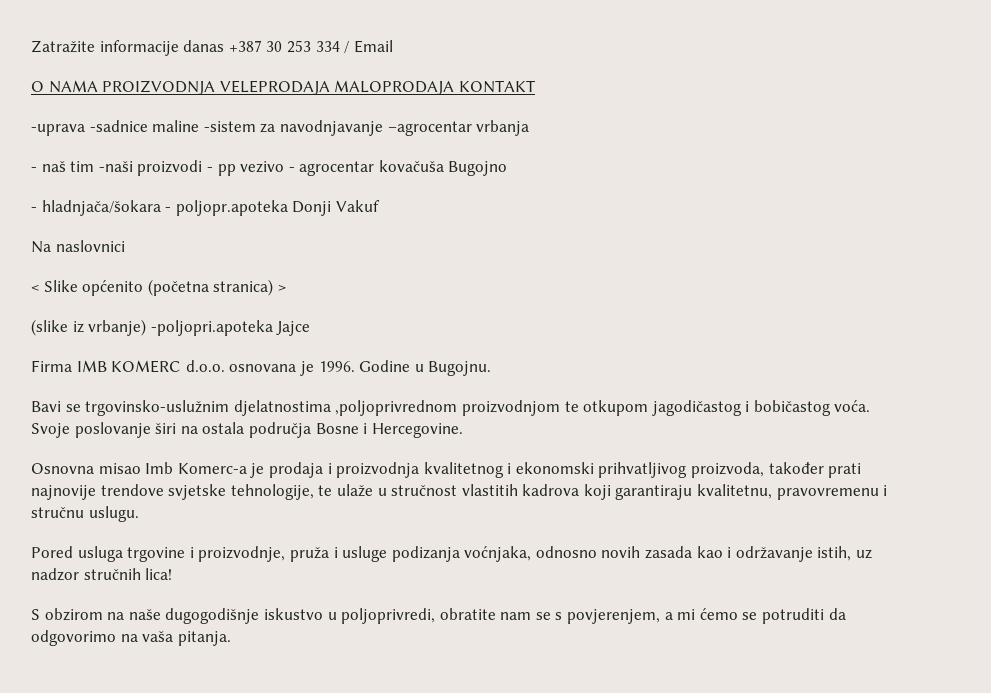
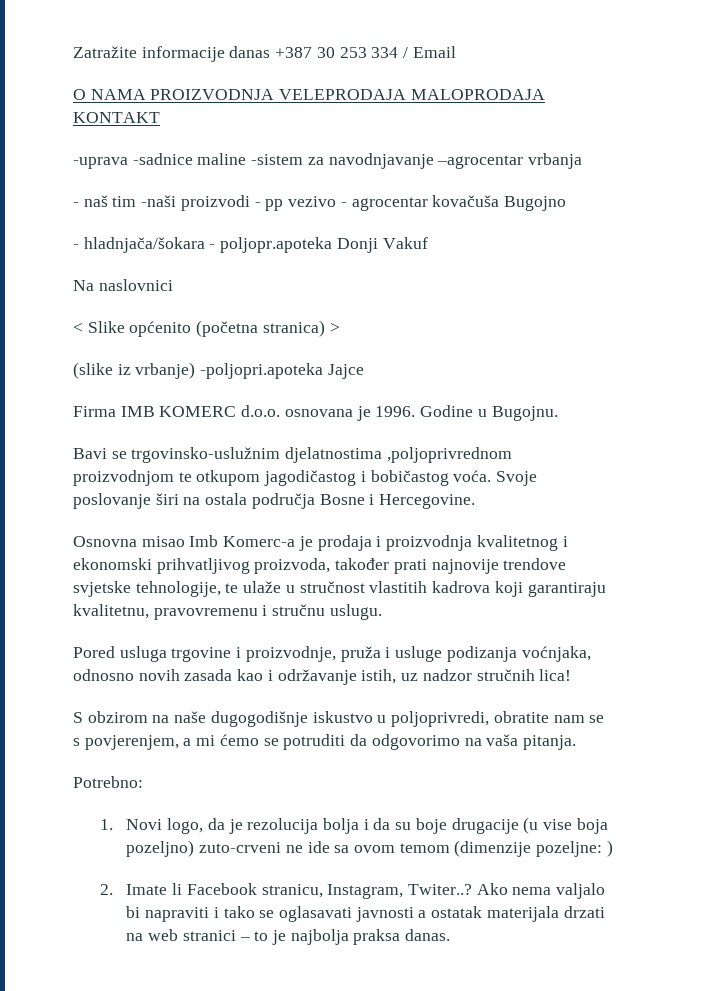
(231, 638) none -> [73,776,143,788] [99,817,608,834] [126,840,613,857] [99,883,606,899] [126,906,605,922] [126,929,451,945] // Potrebno: // 1. Novi logo, da je rezolucija bolja i da su boje drugacije (u vise boja pozeljno) zuto-crveni ne ide sa ovom temom (dimenzije pozeljne: ) // 2. Imate li Facebook stranicu, Instagram, Twiter..? Ako nema valjalo bi napraviti i tako se oglasavati javnosti a ostatak materijala drzati na web stranici – to je najbolja praksa danas.

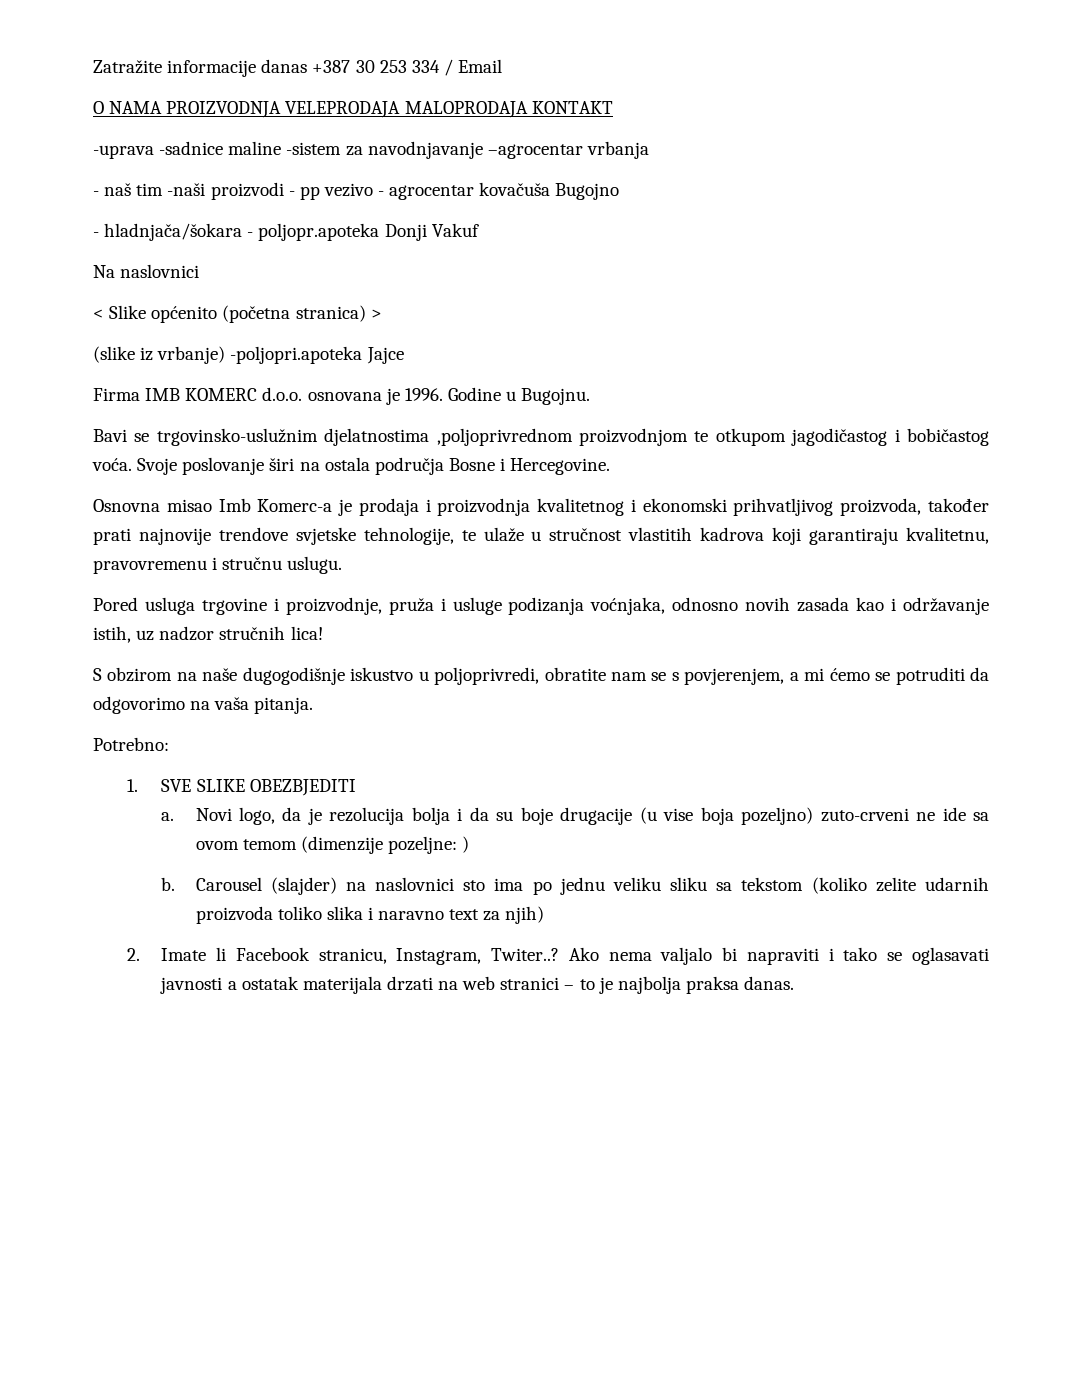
(113, 824) none -> [161,779,356,796] [161,812,175,821] SVE SLIKE OBEZBJEDITI // a.
(613, 848) none -> [161,877,989,895] [195,906,545,924] // b. Carousel (slajder) na naslovnici sto ima po jednu veliku sliku sa tekstom (koliko zelite udarnih proizvoda toliko slika i naravno text za njih)

